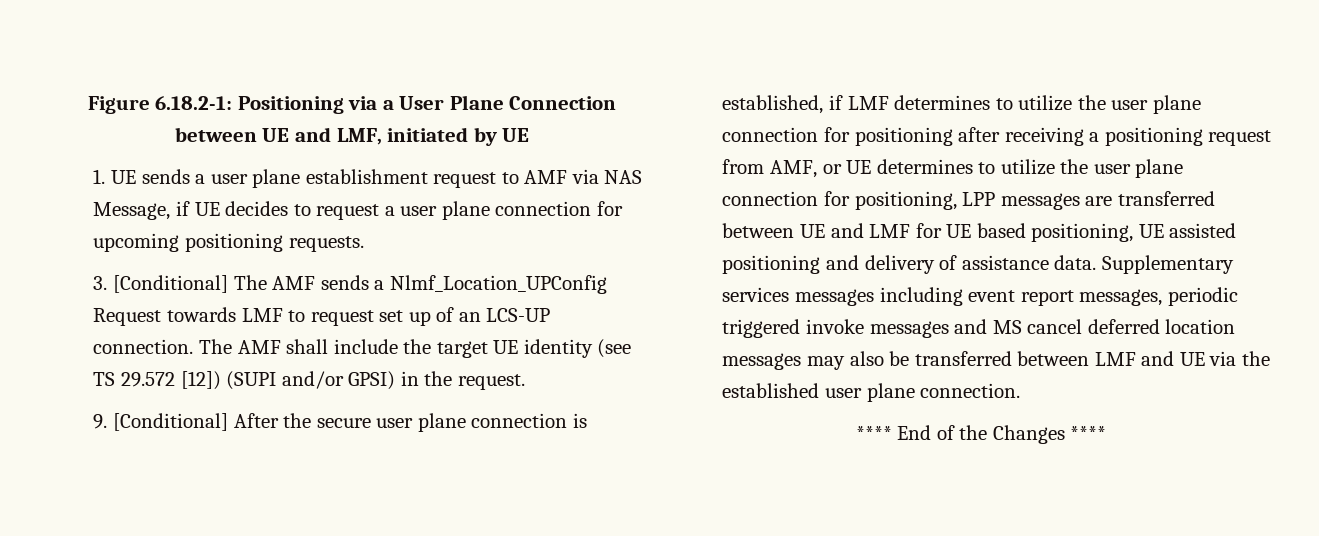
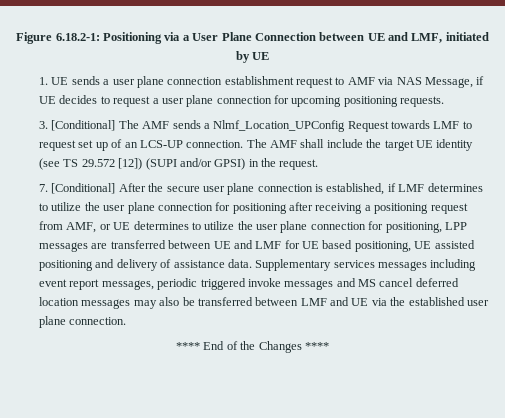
(301, 178) none -> [167,77,223,85] connection
[93,414,108,429] 9. -> [38,184,48,192] 7.

